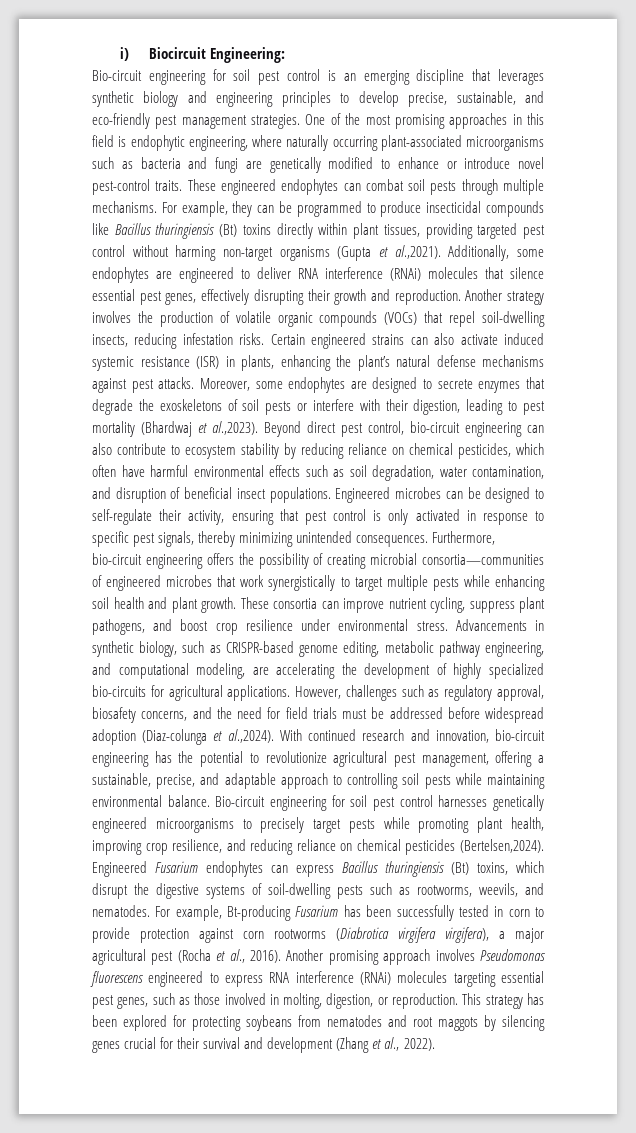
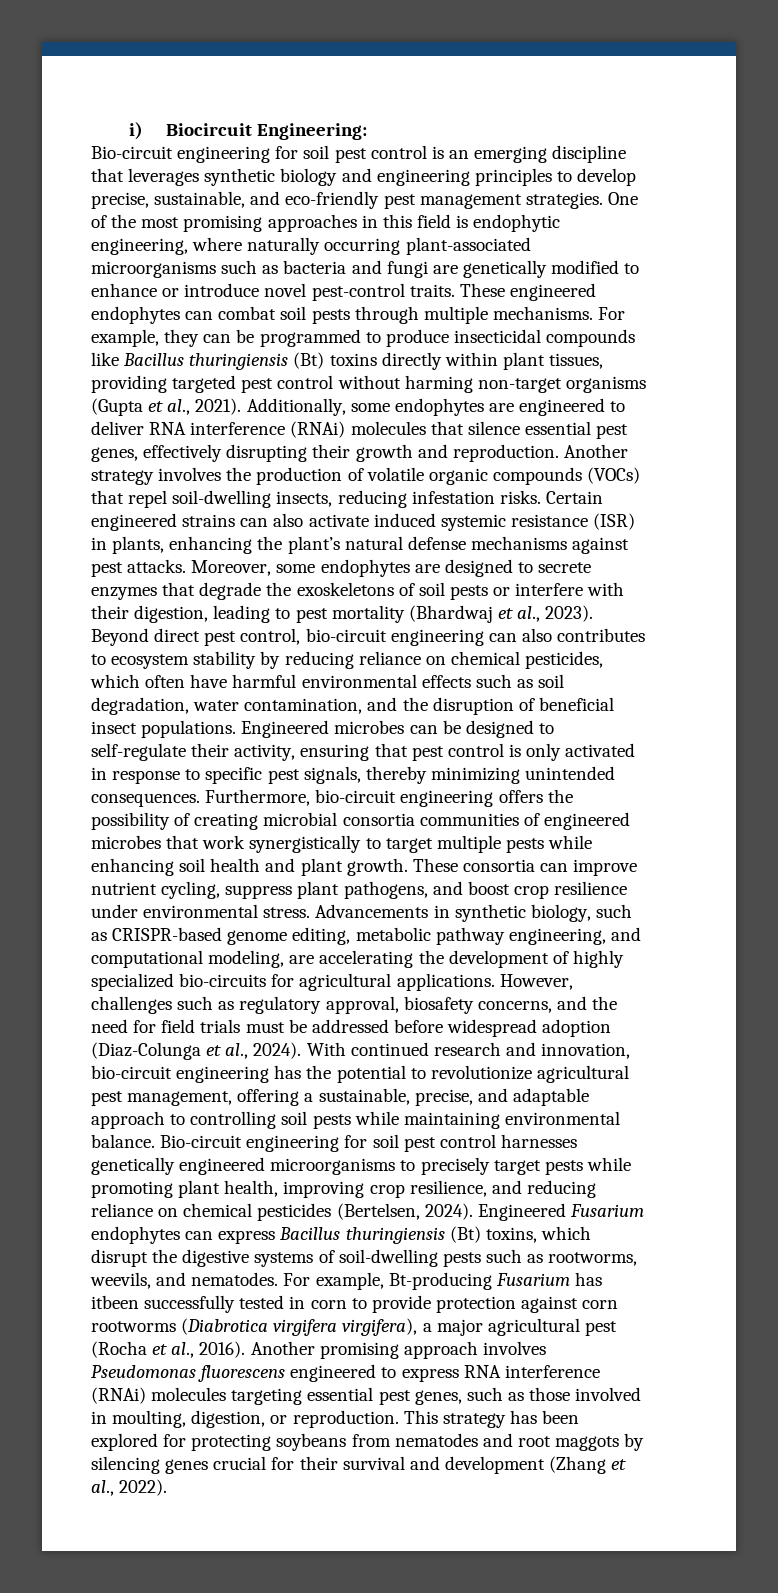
[394,245,441,259] al.,2021). -> [167,398,242,415] al., 2021).
[212,421,258,435] al.,2023). -> [517,605,594,622] al., 2023).
[117,443,166,455] contribute -> [557,628,646,642] contributes
(111, 493) none -> [402,697,428,711] the
[422,554,544,565] consortia—communities -> [342,813,519,826] consortia communities
[142,729,274,745] (Diaz-colunga et al.,2024). -> [91,1042,302,1060] (Diaz-Colunga et al., 2024).
[459,839,544,853] (Bertelsen,2024). -> [336,1203,473,1220] (Bertelsen, 2024).
[366,905,392,917] been -> [91,1295,139,1309] itbeen
[283,993,323,1009] molting, -> [112,1410,187,1428] moulting,

